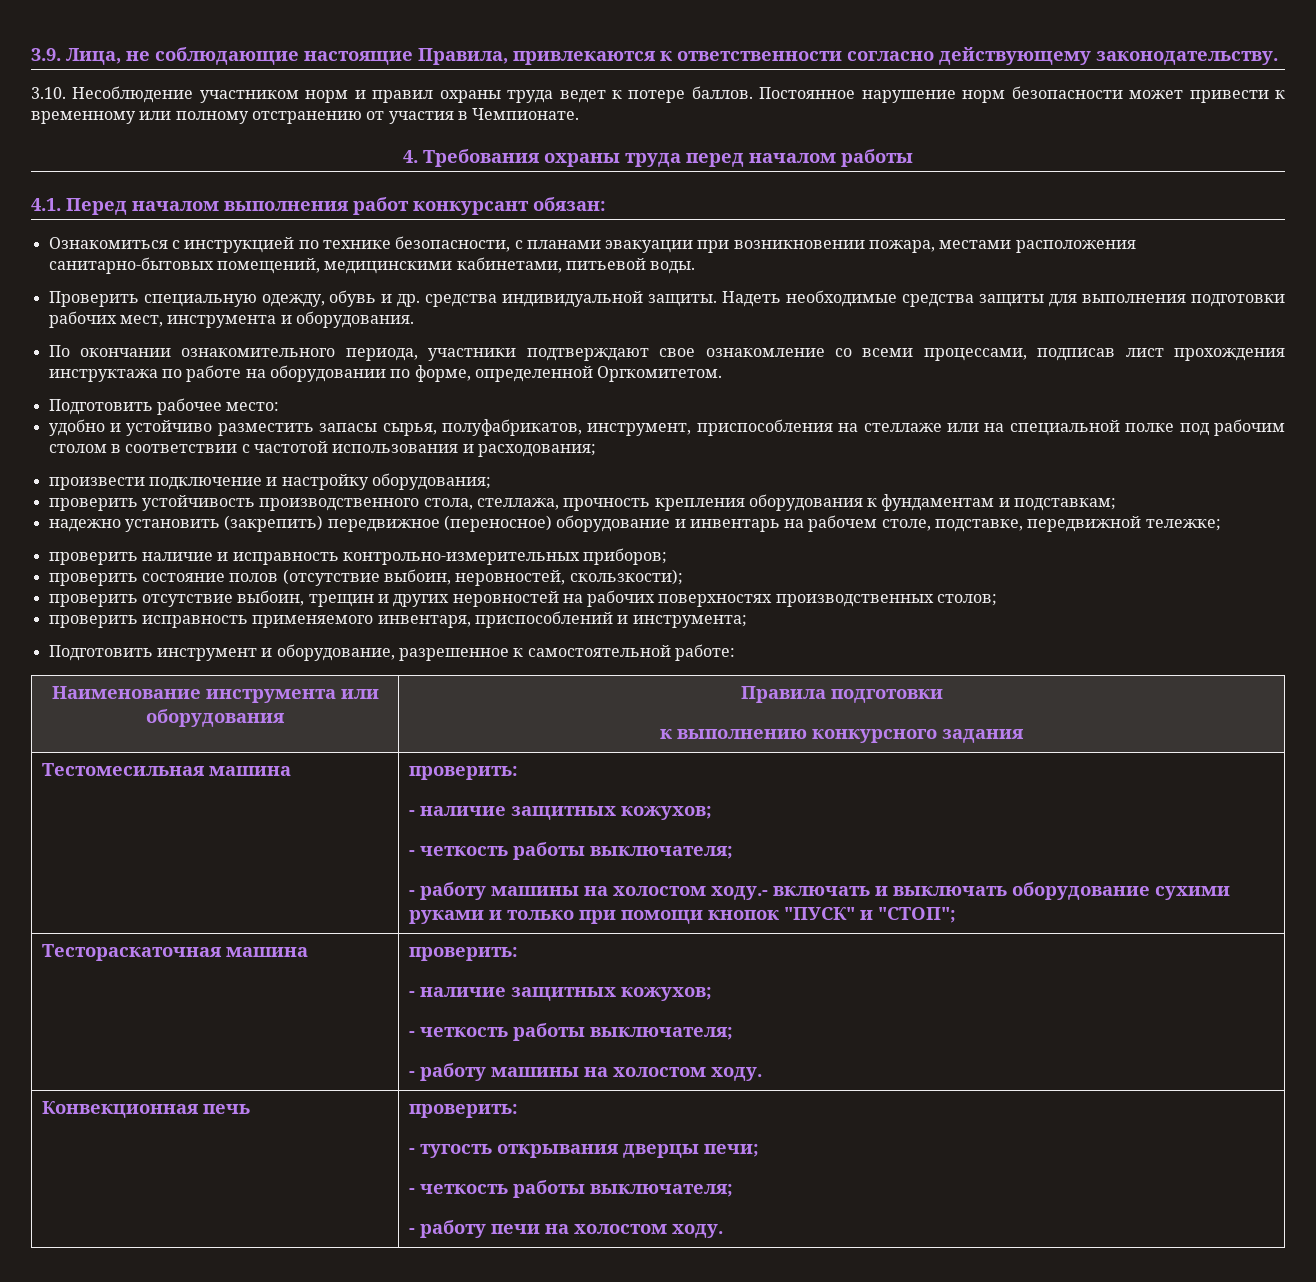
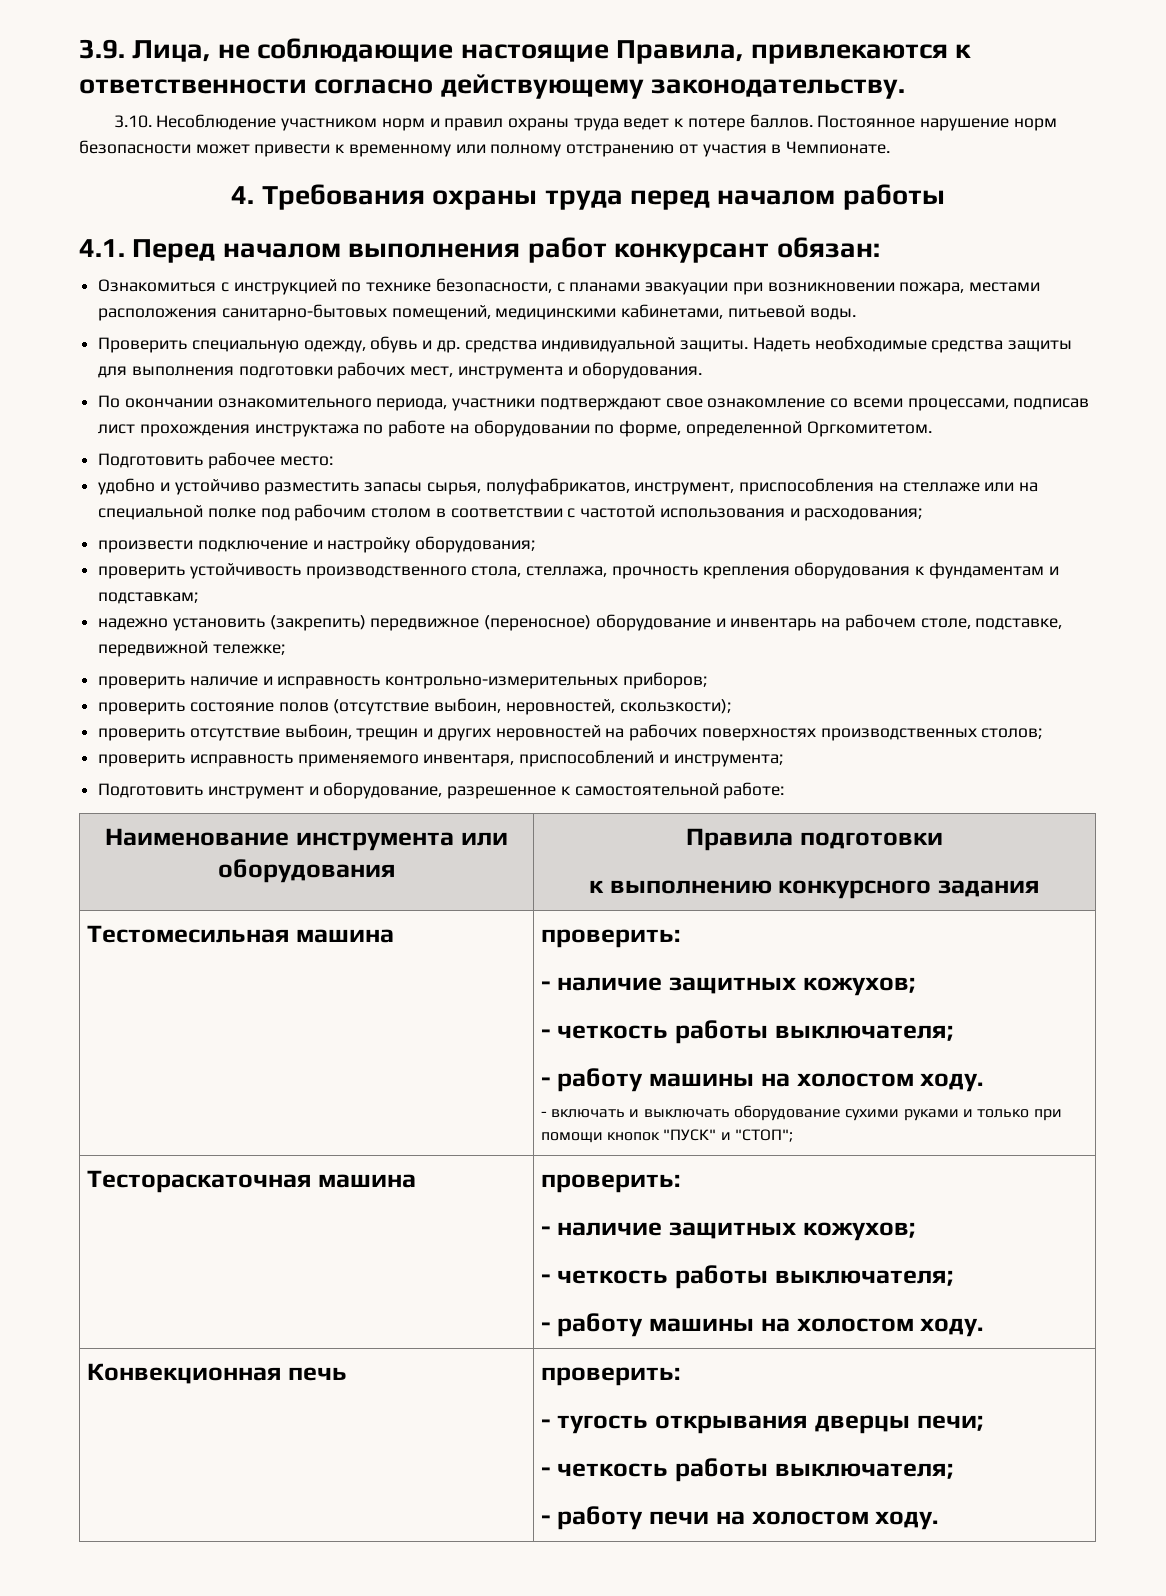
[711,886,769,900] ходу.- -> [920,1073,984,1092] [540,1111,547,1117] ходу. // -

